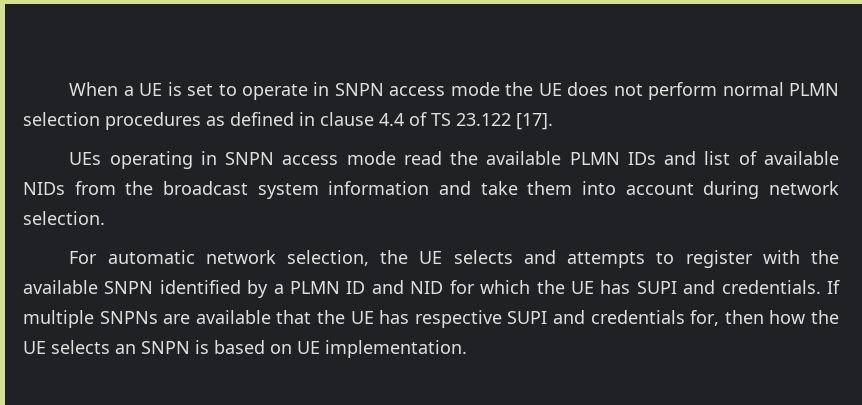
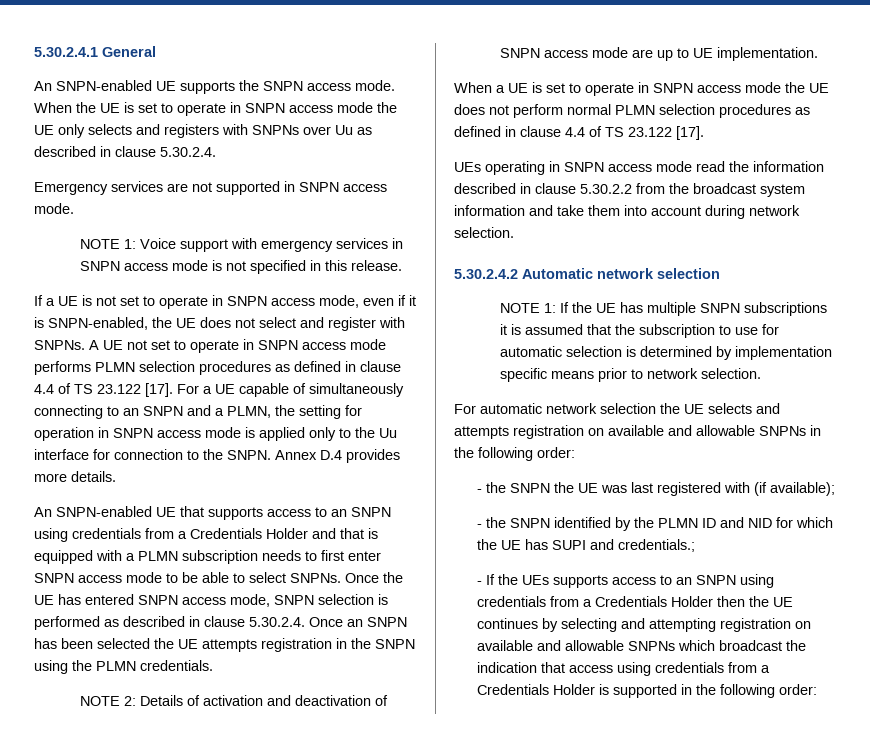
(69, 89) none -> [34,46,156,57] [34,80,395,94] [34,102,397,116] [34,124,372,138] [34,146,216,157] [34,181,387,195] [34,203,74,214] [79,238,403,252] [79,260,402,274] [34,295,416,309] [34,317,405,331] [34,339,386,353] [34,361,401,375] [34,383,404,397] [34,405,362,419] [34,427,397,441] [34,449,400,463] [34,471,116,482] [34,506,391,520] [34,528,378,542] [34,550,381,564] [34,572,403,583] [34,594,388,607] [34,616,407,630] [34,638,415,652] [34,660,213,674] [79,695,388,706] [499,47,818,61] 5.30.2.4.1 General // An SNPN-enabled UE supports the SNPN access mode. When the UE is set to operate in SNPN access mode the UE only selects and registers with SNPNs over Uu as described in clause 5.30.2.4. // Emergency services are not supported in SNPN access mode. // NOTE 1: Voice support with emergency services in SNPN access mode is not specified in this release. // If a UE is not set to operate in SNPN access mode, even if it is SNPN-enabled, the UE does not select and register with SNPNs. A UE not set to operate in SNPN access mode performs PLMN selection procedures as defined in clause 4.4 of TS 23.122 [17]. For a UE capable of simultaneously connecting to an SNPN and a PLMN, the setting for operation in SNPN access mode is applied only to the Uu interface for connection to the SNPN. Annex D.4 provides more details. // An SNPN-enabled UE that supports access to an SNPN using credentials from a Credentials Holder and that is equipped with a PLMN subscription needs to first enter SNPN access mode to be able to select SNPNs. Once the UE has entered SNPN access mode, SNPN selection is performed as described in clause 5.30.2.4. Once an SNPN has been selected the UE attempts registration in the SNPN using the PLMN credentials. // NOTE 2: Details of activation and deactivation of SNPN access mode are up to UE implementation. //
[486,151,840,165] [23,182,65,195] available PLMN IDs and list of available NIDs -> [753,161,824,172] [454,183,632,194] information described in clause 5.30.2.2
(105, 218) none -> [454,268,720,279] [499,302,827,316] [499,324,779,338] [499,346,832,360] [499,368,761,382] // 5.30.2.4.2 Automatic network selection // NOTE 1: If the UE has multiple SNPN subscriptions it is assumed that the subscription to use for automatic selection is determined by implementation specific means prior to network selection.
[286,250,369,266] selection, -> [600,403,656,414] selection
[656,250,839,268] [23,280,98,294] to register with the available -> [513,425,821,439] [454,447,575,461] [476,482,835,496] [476,517,506,528] registration on available and allowable SNPNs in the following order: // - the SNPN the UE was last registered with (if available); // - the
[273,284,284,294] a -> [633,517,654,528] the
[721,280,840,294] [23,310,840,328] [23,340,467,358] credentials. If multiple SNPNs are available that the UE has respective SUPI and credentials for, then how the UE selects an SNPN is based on UE implementation. -> [617,539,695,552] [476,574,774,588] [476,596,793,607] [476,618,811,632] [476,640,806,651] [476,662,770,676] [476,684,817,698] credentials.; // - If the UEs supports access to an SNPN using credentials from a Credentials Holder then the UE continues by selecting and attempting registration on available and allowable SNPNs which broadcast the indication that access using credentials from a Credentials Holder is supported in the following order:

